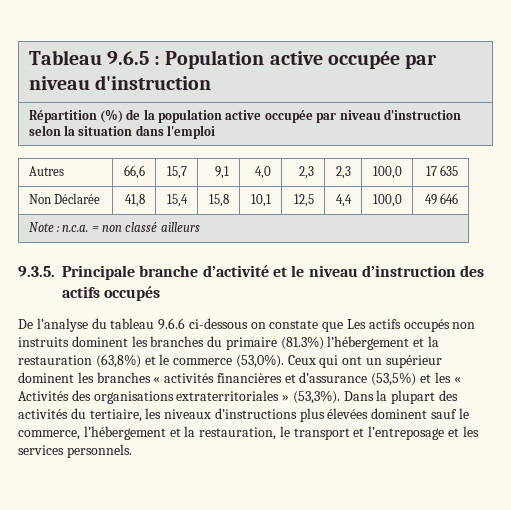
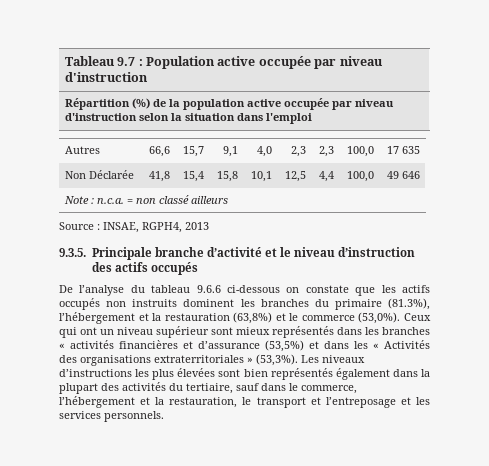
[106,51,149,65] 9.6.5 -> [117,57,136,66] 9.7
(200, 227) none -> [59,222,209,233] // Source : INSAE, RGPH4, 2013
[347,319,367,329] Les -> [381,285,396,293] les
[280,336,324,350] (81.3%) -> [388,298,430,310] (81.3%),
[385,355,442,368] [18,372,74,383] supérieur dominent -> [117,326,362,338] niveau supérieur sont mieux représentés dans
(432, 378) none -> [324,341,349,349] dans
[343,391,374,401] Dans -> [301,355,365,363] [59,368,418,380] Les niveaux d’instructions les plus élevées sont bien représentés également dans
[145,408,458,422] les niveaux d’instructions plus élevées dominent sauf -> [236,383,286,391] sauf dans

